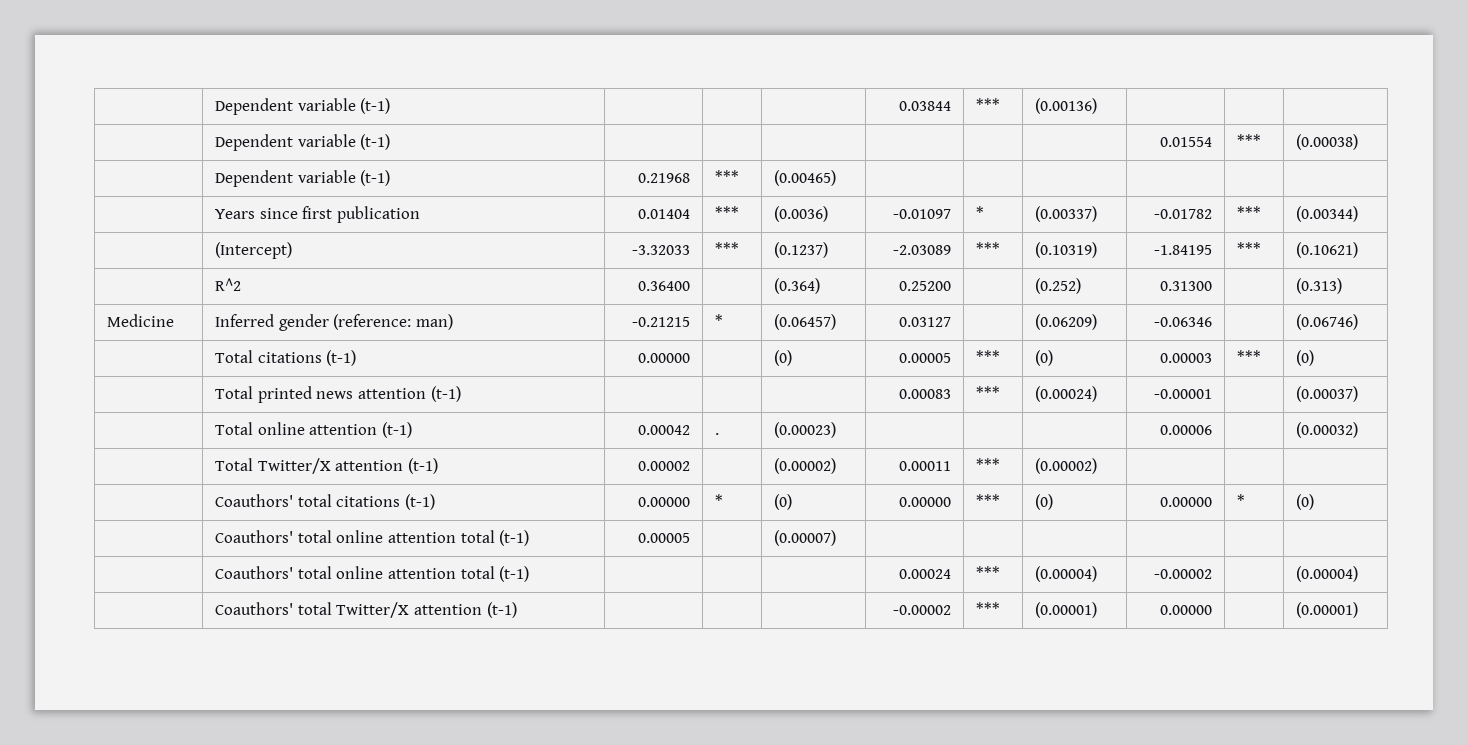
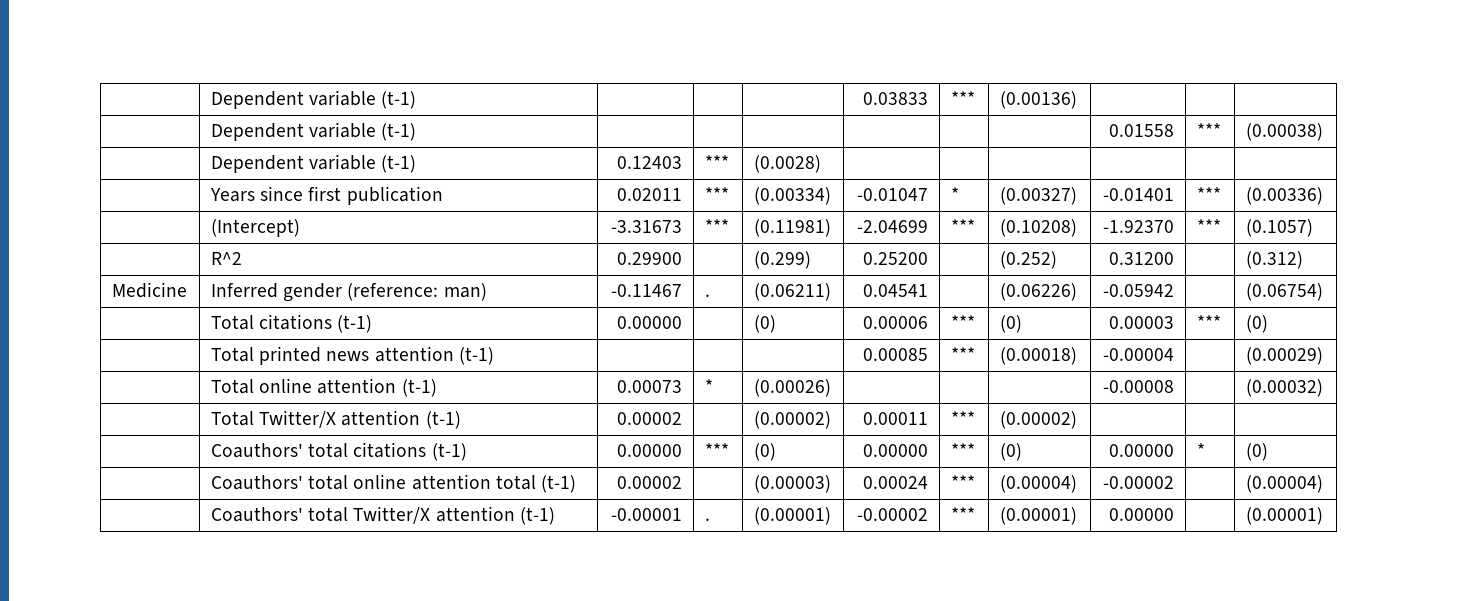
[215,98,391,115] [898,101,951,111] | Dependent variable (t-1) | | | | 0.03844 -> [210,90,417,109] [863,92,929,105] | Dependent variable (t-1) | | | | 0.03833
[1159,137,1212,147] 0.01554 -> [1109,124,1175,137] 0.01558
[637,173,690,183] [715,170,740,183] [774,170,837,186] 0.21968 | *** | (0.00465) -> [617,156,683,169] [704,155,729,169] [753,155,821,173] 0.12403 | *** | (0.0028)
[637,209,690,219] [715,206,740,219] [774,206,829,222] [892,209,951,219] [976,206,985,219] [1035,206,1098,222] [1153,209,1212,219] [1237,206,1262,219] [1296,206,1359,222] 0.01404 | *** | (0.0036) | -0.01097 | * | (0.00337) | -0.01782 | *** | (0.00344) -> [617,188,683,201] [704,187,729,201] [753,187,831,205] [857,188,929,201] [950,187,959,201] [999,187,1077,205] [1103,188,1175,201] [1196,187,1221,201] [1245,187,1323,205] 0.02011 | *** | (0.00334) | -0.01047 | * | (0.00327) | -0.01401 | *** | (0.00336)
[631,245,690,255] [715,242,740,255] [774,242,829,258] [892,245,951,255] [976,242,1001,255] [1035,242,1098,258] [1153,245,1212,255] [1237,242,1262,255] [1296,242,1359,258] -3.32033 | *** | (0.1237) | -2.03089 | *** | (0.10319) | -1.84195 | *** | (0.10621) -> [611,220,683,233] [704,219,729,233] [753,219,831,237] [857,220,929,233] [950,219,975,233] [999,219,1077,237] [1103,220,1175,233] [1196,219,1221,233] [1245,219,1313,237] -3.31673 | *** | (0.11981) | -2.04699 | *** | (0.10208) | -1.92370 | *** | (0.1057)
[637,281,690,291] [774,278,821,294] 0.36400 | | (0.364) -> [617,252,683,265] [753,251,811,269] 0.29900 | | (0.299)
[1159,281,1212,291] [1296,278,1343,294] 0.31300 | | (0.313) -> [1109,252,1175,265] [1245,251,1303,269] 0.31200 | | (0.312)
[631,317,690,327] [715,314,724,327] [774,314,837,330] [898,317,951,327] [1035,314,1098,330] [1153,317,1212,327] [1296,314,1359,330] -0.21215 | * | (0.06457) | 0.03127 | | (0.06209) | -0.06346 | | (0.06746) -> [611,284,683,297] [704,294,710,297] [753,283,831,301] [863,284,929,297] [999,283,1077,301] [1103,284,1175,297] [1245,283,1323,301] -0.11467 | . | (0.06211) | 0.04541 | | (0.06226) | -0.05942 | | (0.06754)
[898,353,951,363] 0.00005 -> [863,316,929,329] 0.00006
[898,389,951,399] [976,386,1001,399] [1035,386,1098,402] [1153,389,1212,399] [1296,386,1359,402] 0.00083 | *** | (0.00024) | -0.00001 | | (0.00037) -> [863,348,929,361] [950,347,975,361] [999,347,1077,365] [1103,348,1175,361] [1245,347,1323,365] 0.00085 | *** | (0.00018) | -0.00004 | | (0.00029)
[637,425,690,435] [715,433,720,435] [774,422,837,438] [1159,425,1212,435] 0.00042 | . | (0.00023) | | | | 0.00006 -> [617,380,683,393] [704,379,713,393] [753,379,831,397] [1103,380,1175,393] 0.00073 | * | (0.00026) | | | | -0.00008
[715,494,724,507] * -> [704,443,729,457] ***
[637,533,690,543] [774,530,837,546] [215,566,530,582] 0.00005 | | (0.00007) | | | | | | // | Coauthors' total online attention total (t-1) | | | -> [617,476,683,489] [753,475,831,493] 0.00002 | | (0.00003)
(517, 610) | | -> [611,508,683,521] [704,518,710,521] [753,507,831,525] -0.00001 | . | (0.00001)

